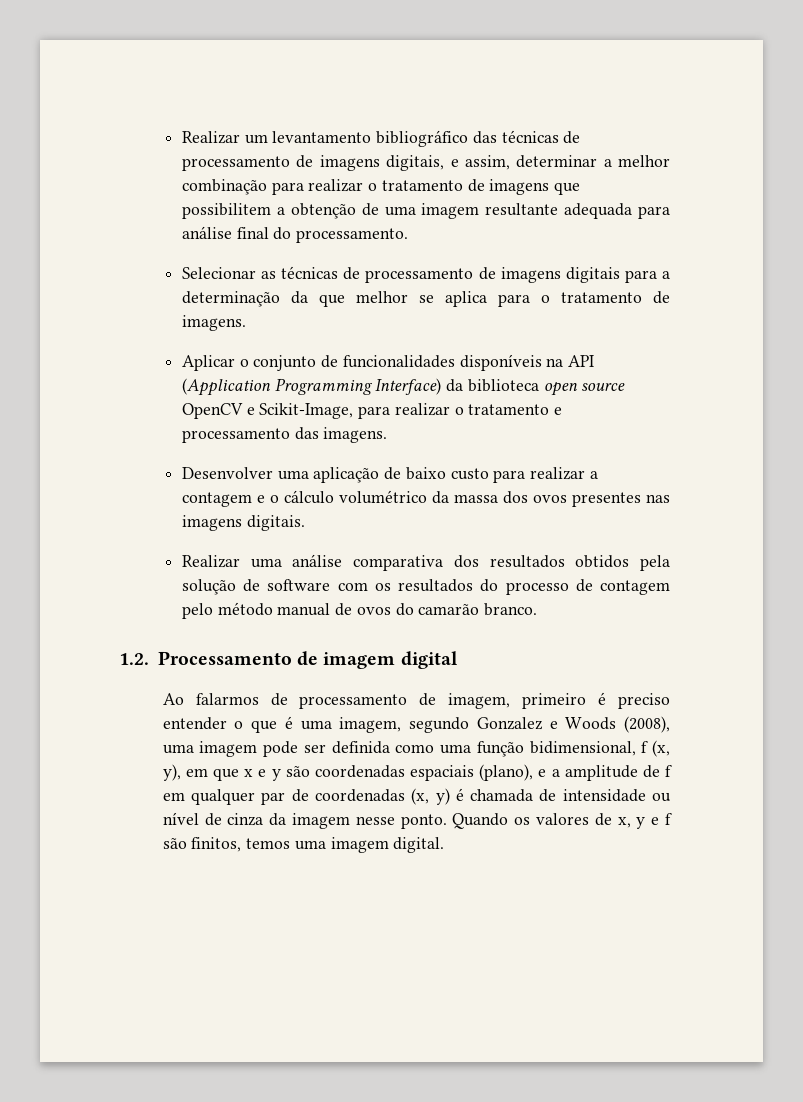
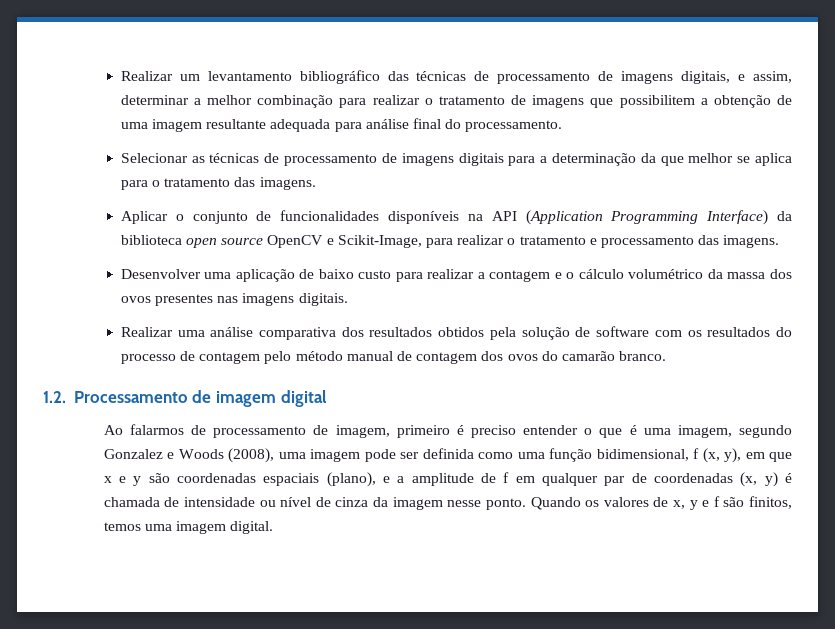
[652,291,670,304] de -> [234,177,256,187] das
(353, 609) none -> [416,351,504,364] contagem dos

